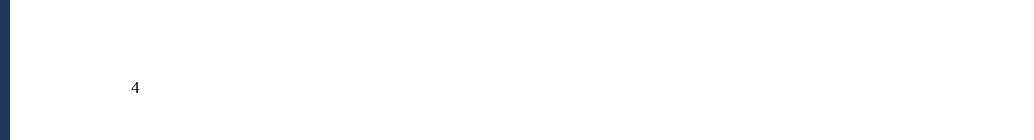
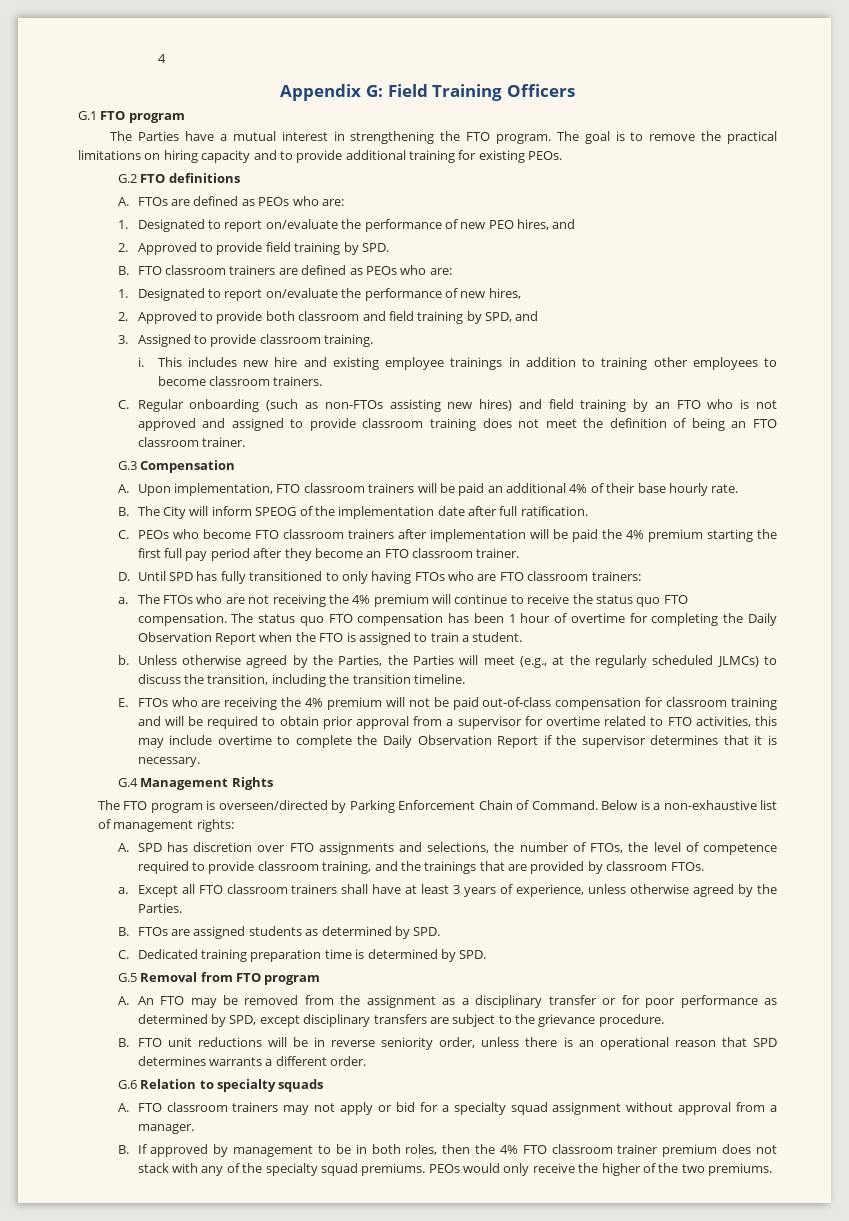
(141, 87) none -> [280,84,575,101] [78,111,185,123] [110,131,777,144] [78,150,563,163] [117,173,240,183] [117,196,344,206] [117,219,576,232] [117,242,389,255] [117,265,452,275] [117,288,521,301] [117,311,539,324] [117,334,374,347] [137,357,777,370] [157,376,323,386] [117,399,778,412] [137,418,777,431] [137,437,246,447] [117,460,236,473] [117,483,739,496] [117,506,588,519] [117,529,777,542] [137,548,520,561] [117,571,641,584] [117,594,688,607] [137,613,778,626] [137,632,523,645] [117,655,778,668] [137,674,465,687] [117,697,777,710] [137,716,777,729] [137,735,777,748] [137,757,200,767] [117,777,273,790] [97,800,777,813] [97,819,234,832] [117,842,777,855] [137,861,704,874] [117,884,777,897] [137,903,182,913] [117,926,441,939] [117,949,487,962] [117,972,321,985] [117,995,778,1008] [137,1014,664,1027] [117,1037,778,1050] [137,1056,367,1066] [117,1079,324,1092] [117,1102,778,1115] [137,1124,194,1134] [117,1144,777,1157] [137,1163,773,1176] // Appendix G: Field Training Officers // G.1 FTO program // The Parties have a mutual interest in strengthening the FTO program. The goal is to remove the practical limitations on hiring capacity and to provide additional training for existing PEOs. // G.2 FTO definitions // A. FTOs are defined as PEOs who are: // 1. Designated to report on/evaluate the performance of new PEO hires, and // 2. Approved to provide field training by SPD. // B. FTO classroom trainers are defined as PEOs who are: // 1. Designated to report on/evaluate the performance of new hires, // 2. Approved to provide both classroom and field training by SPD, and // 3. Assigned to provide classroom training. // i. This includes new hire and existing employee trainings in addition to training other employees to become classroom trainers. // C. Regular onboarding (such as non-FTOs assisting new hires) and field training by an FTO who is not approved and assigned to provide classroom training does not meet the definition of being an FTO classroom trainer. // G.3 Compensation // A. Upon implementation, FTO classroom trainers will be paid an additional 4% of their base hourly rate. // B. The City will inform SPEOG of the implementation date after full ratification. // C. PEOs who become FTO classroom trainers after implementation will be paid the 4% premium starting the first full pay period after they become an FTO classroom trainer. // D. Until SPD has fully transitioned to only having FTOs who are FTO classroom trainers: // a. The FTOs who are not receiving the 4% premium will continue to receive the status quo FTO compensation. The status quo FTO compensation has been 1 hour of overtime for completing the Daily Observation Report when the FTO is assigned to train a student. // b. Unless otherwise agreed by the Parties, the Parties will meet (e.g., at the regularly scheduled JLMCs) to discuss the transition, including the transition timeline. // E. FTOs who are receiving the 4% premium will not be paid out-of-class compensation for classroom training and will be required to obtain prior approval from a supervisor for overtime related to FTO activities, this may include overtime to complete the Daily Observation Report if the supervisor determines that it is necessary. // G.4 Management Rights // The FTO program is overseen/directed by Parking Enforcement Chain of Command. Below is a non-exhaustive list of management rights: // A. SPD has discretion over FTO assignments and selections, the number of FTOs, the level of competence required to provide classroom training, and the trainings that are provided by classroom FTOs. // a. Except all FTO classroom trainers shall have at least 3 years of experience, unless otherwise agreed by the Parties. // B. FTOs are assigned students as determined by SPD. // C. Dedicated training preparation time is determined by SPD. // G.5 Removal from FTO program // A. An FTO may be removed from the assignment as a disciplinary transfer or for poor performance as determined by SPD, except disciplinary transfers are subject to the grievance procedure. // B. FTO unit reductions will be in reverse seniority order, unless there is an operational reason that SPD determines warrants a different order. // G.6 Relation to specialty squads // A. FTO classroom trainers may not apply or bid for a specialty squad assignment without approval from a manager. // B. If approved by management to be in both roles, then the 4% FTO classroom trainer premium does not stack with any of the specialty squad premiums. PEOs would only receive the higher of the two premiums.

